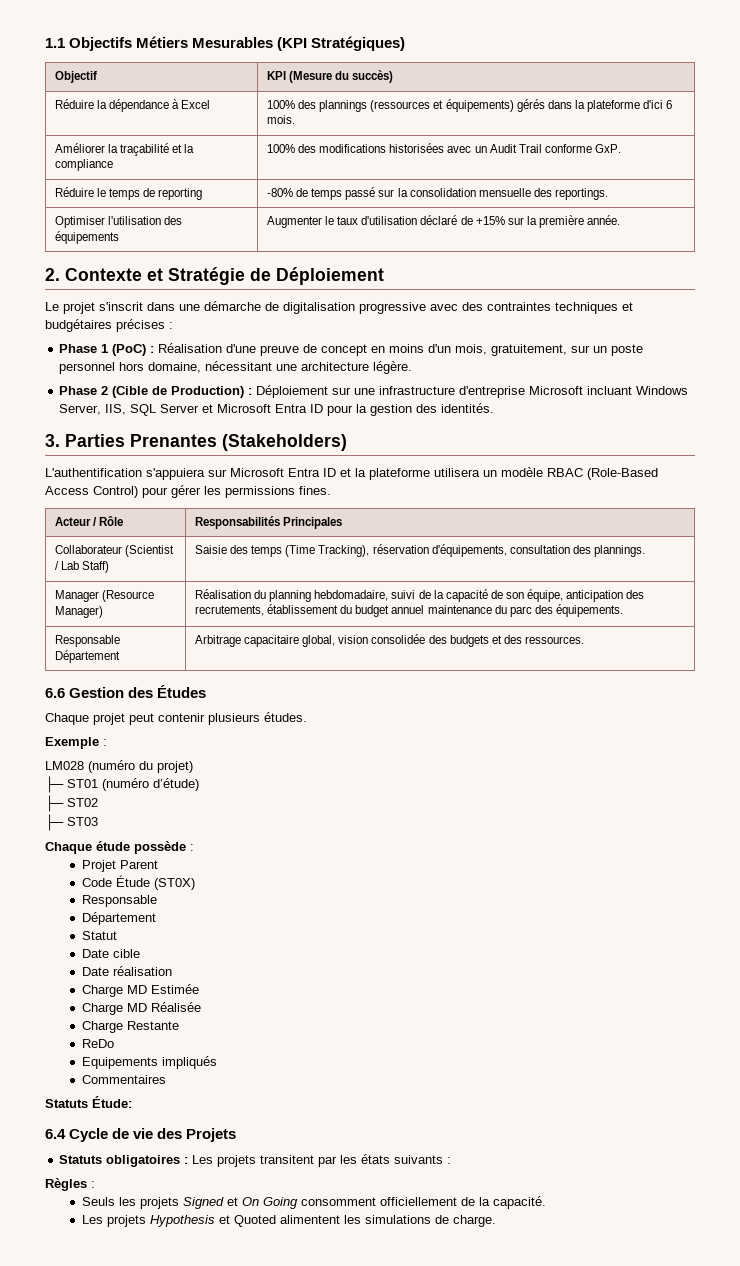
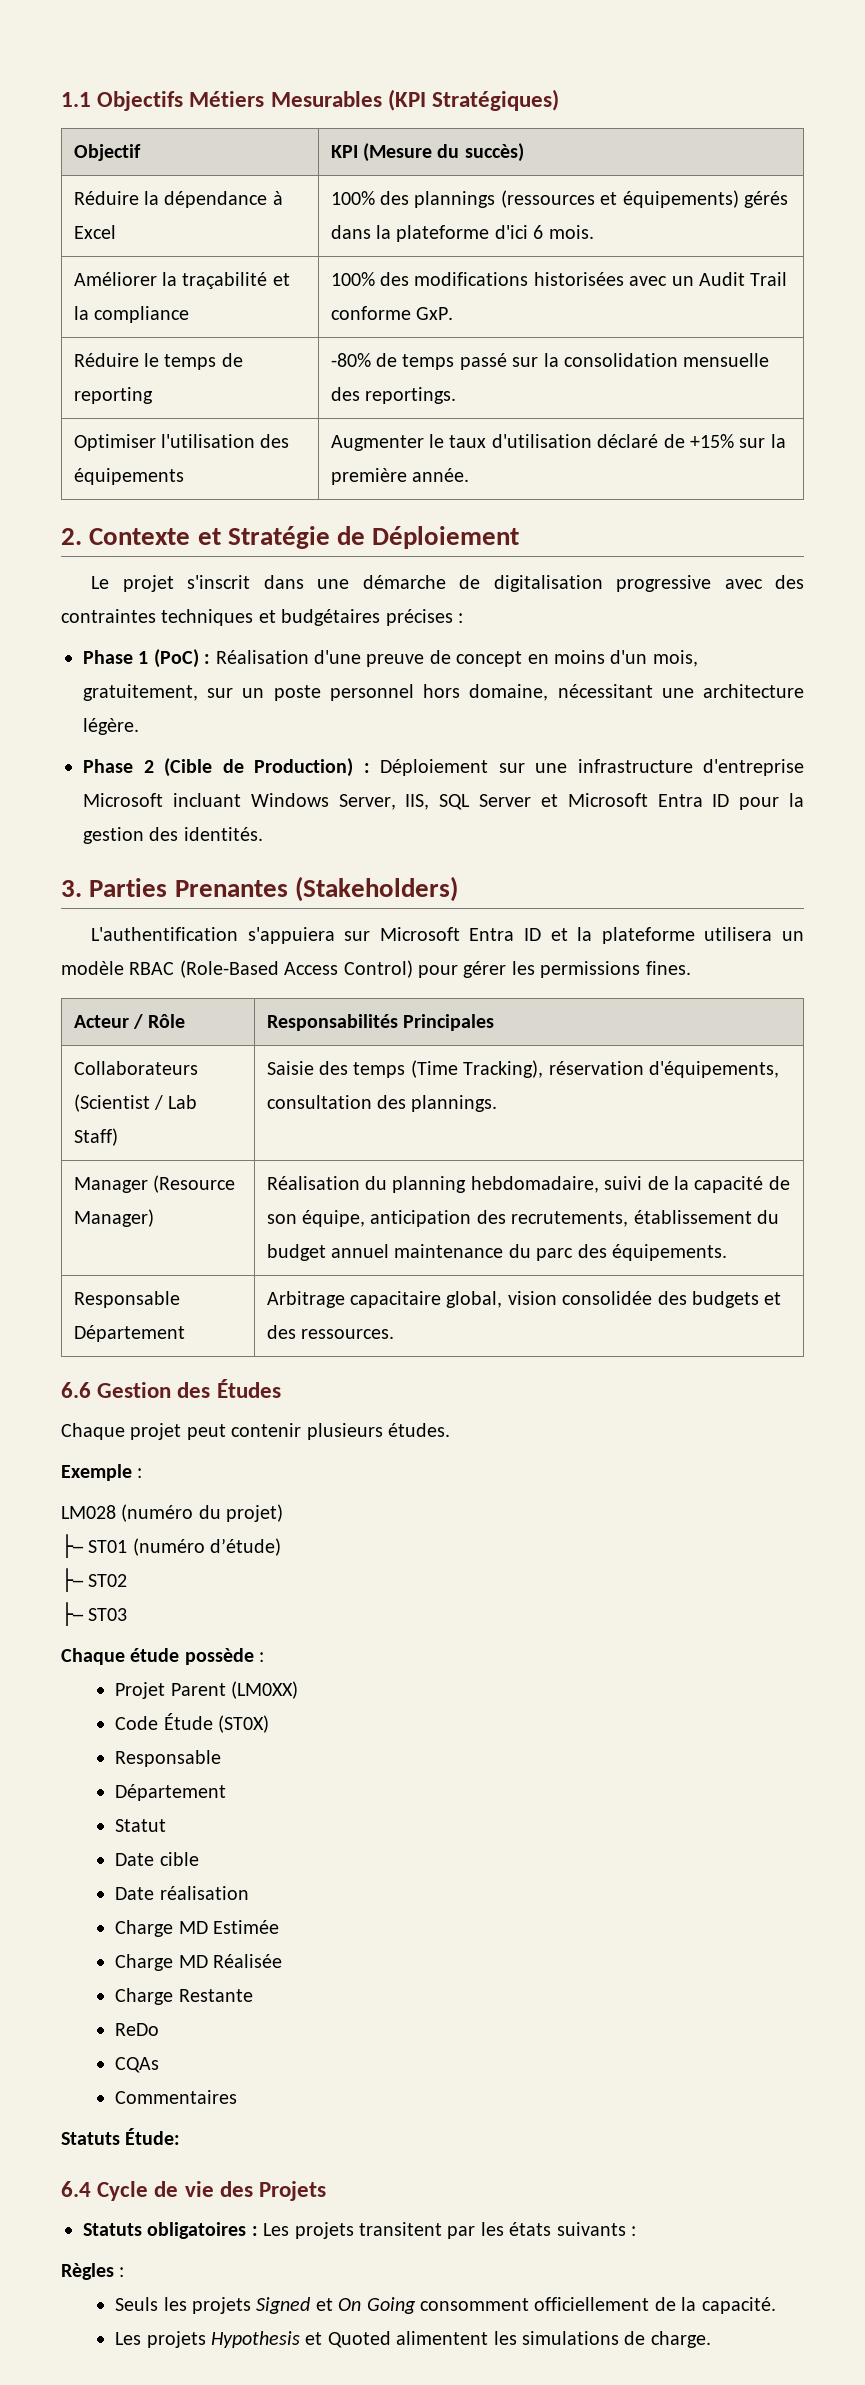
[54,545,122,554] Collaborateur -> [73,1061,198,1075] Collaborateurs
(159, 864) none -> [230,1681,298,1699] (LM0XX)
[82,1056,218,1069] Equipements impliqués -> [115,2057,160,2073] CQAs

